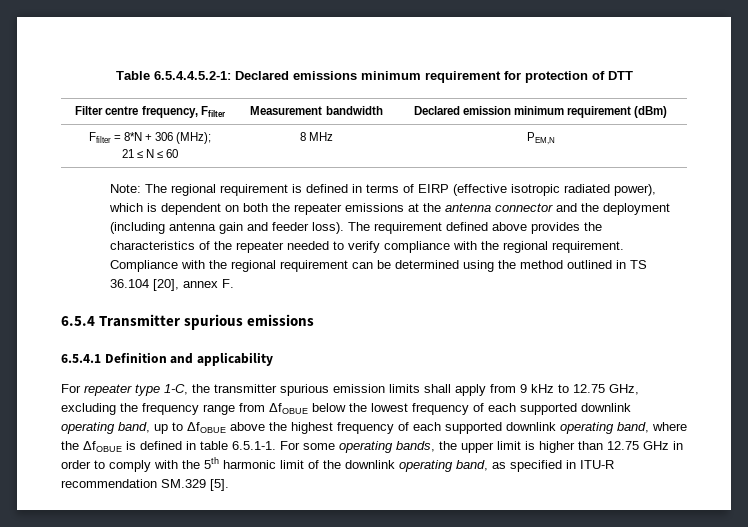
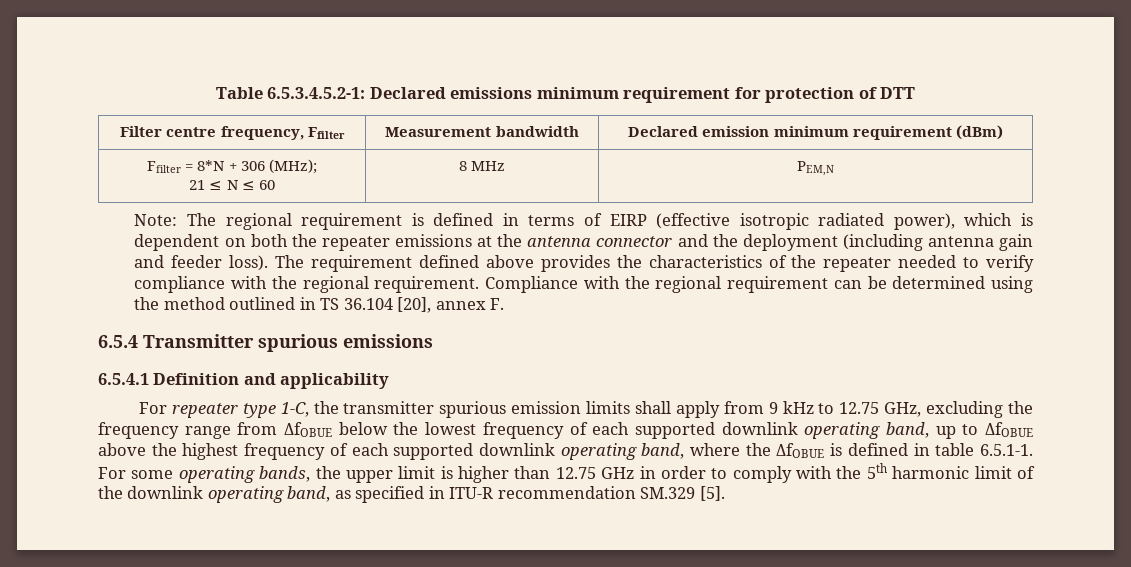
[153,71,231,80] 6.5.4.4.5.2-1: -> [267,87,366,99] 6.5.3.4.5.2-1:

